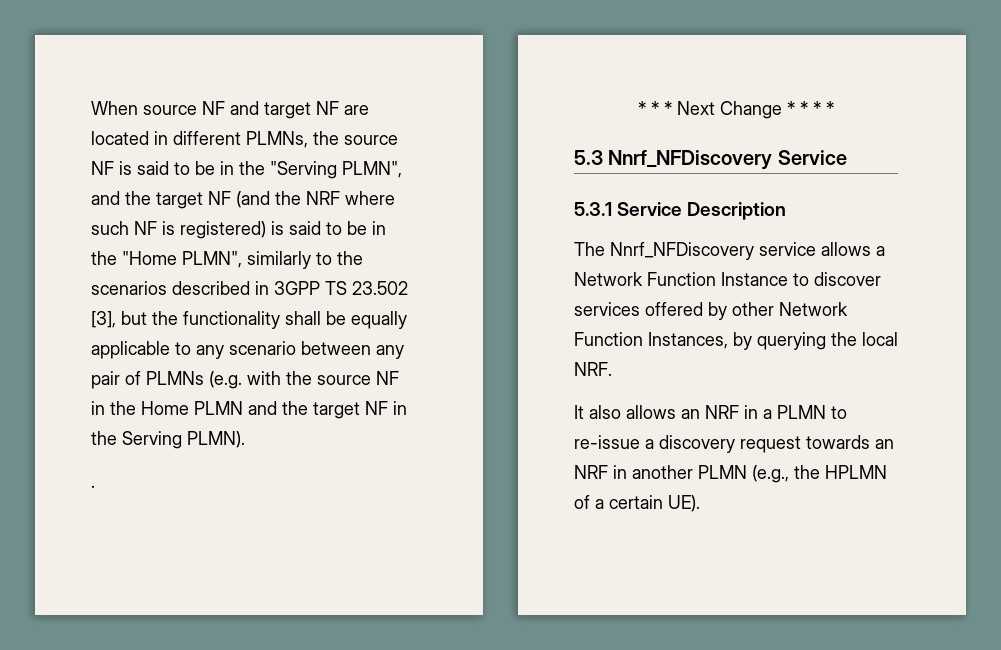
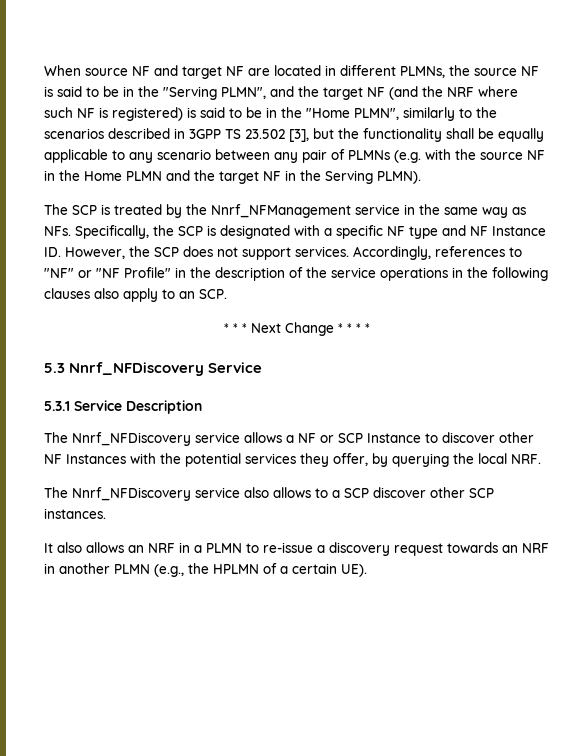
[91,485,95,488] . -> [44,204,526,218] [44,225,546,239] [44,246,522,260] [44,267,548,281] [44,288,227,302] The SCP is treated by the Nnrf_NFManagement service in the same way as NFs. Specifically, the SCP is designated with a specific NF type and NF Instance ID. However, the SCP does not support services. Accordingly, references to "NF" or "NF Profile" in the description of the service operations in the following clauses also apply to an SCP.
[574,272,881,286] [574,302,848,320] [574,332,728,349] Network Function Instance to discover services offered by other Network Function Instances, -> [298,432,534,443] [44,453,368,467] NF or SCP Instance to discover other NF Instances with the potential services they offer,
(612, 369) none -> [44,487,494,501] [44,508,106,519] // The Nnrf_NFDiscovery service also allows to a SCP discover other SCP instances.

